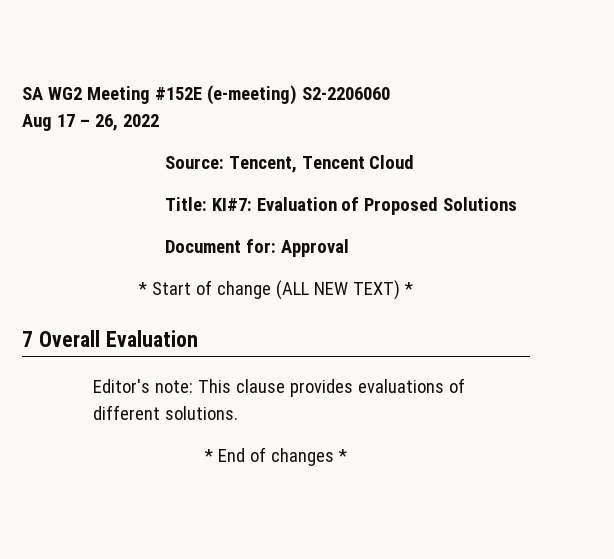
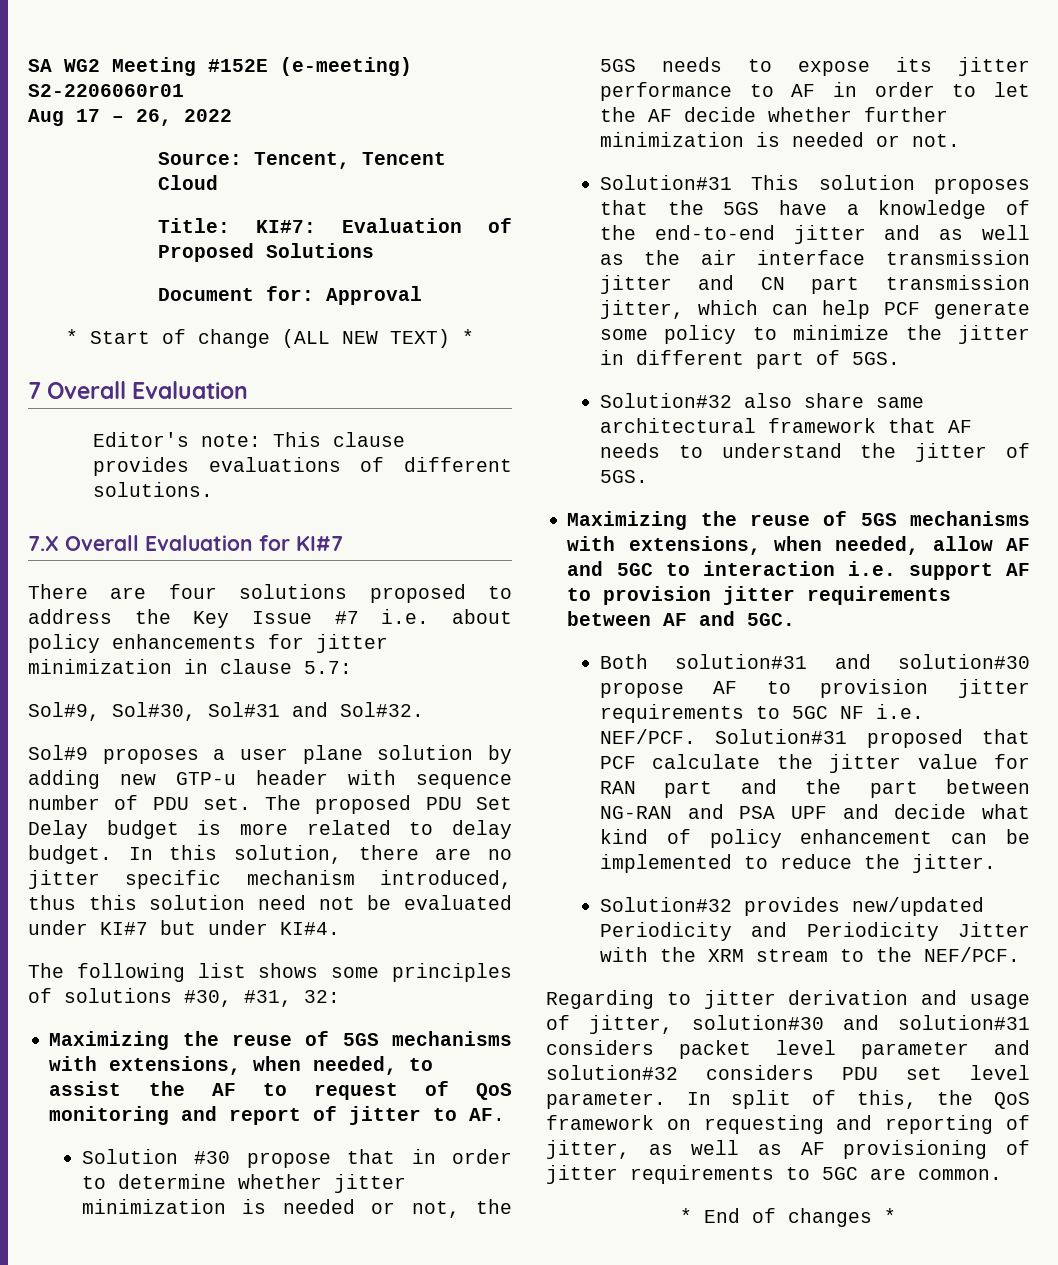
[301,87,390,100] S2-2206060 -> [28,84,184,97] S2-2206060r01
(239, 413) none -> [28,535,343,551] [28,584,512,603] [28,609,512,628] [28,634,388,653] [28,659,352,674] [28,702,424,721] [28,745,512,764] [28,770,512,789] [28,795,512,814] [28,820,512,839] [28,845,512,864] [28,870,512,889] [28,895,512,910] [28,920,340,935] [28,963,512,982] [28,988,340,1007] [49,1031,512,1050] [49,1056,434,1075] [49,1081,513,1100] [49,1106,506,1125] [81,1149,512,1168] [81,1174,406,1193] [81,1199,512,1218] [599,57,1030,76] [599,82,1030,101] [599,107,948,122] [599,132,960,147] [599,175,1030,194] [599,200,1030,219] [599,225,1030,244] [599,250,1030,265] [599,275,1030,294] [599,300,1030,319] [599,325,1030,344] [599,350,900,369] [599,393,924,408] [599,418,972,433] [599,443,1030,462] [599,470,648,483] [567,511,1030,530] [567,536,1030,555] [567,561,1030,580] [567,586,952,605] [567,611,796,626] [599,654,1030,669] [599,679,1030,698] [599,704,924,723] [599,729,1030,748] [599,754,1030,773] [599,779,1030,798] [599,804,1030,819] [599,829,1030,848] [599,854,996,873] [599,897,984,916] [599,922,1030,941] [599,947,1020,962] [546,990,1030,1009] [546,1015,1030,1034] [546,1040,1030,1059] [546,1065,1030,1080] [546,1090,1030,1109] [546,1115,1030,1134] [546,1140,1030,1159] [546,1165,1002,1184] // 7.X Overall Evaluation for KI#7 // There are four solutions proposed to address the Key Issue #7 i.e. about policy enhancements for jitter minimization in clause 5.7: // Sol#9, Sol#30, Sol#31 and Sol#32. // Sol#9 proposes a user plane solution by adding new GTP-u header with sequence number of PDU set. The proposed PDU Set Delay budget is more related to delay budget. In this solution, there are no jitter specific mechanism introduced, thus this solution need not be evaluated under KI#7 but under KI#4. // The following list shows some principles of solutions #30, #31, 32: // Maximizing the reuse of 5GS mechanisms with extensions, when needed, to assist the AF to request of QoS monitoring and report of jitter to AF. // Solution #30 propose that in order to determine whether jitter minimization is needed or not, the 5GS needs to expose its jitter performance to AF in order to let the AF decide whether further minimization is needed or not. // Solution#31 This solution proposes that the 5GS have a knowledge of the end-to-end jitter and as well as the air interface transmission jitter and CN part transmission jitter, which can help PCF generate some policy to minimize the jitter in different part of 5GS. // Solution#32 also share same architectural framework that AF needs to understand the jitter of 5GS. // Maximizing the reuse of 5GS mechanisms with extensions, when needed, allow AF and 5GC to interaction i.e. support AF to provision jitter requirements between AF and 5GC. // Both solution#31 and solution#30 propose AF to provision jitter requirements to 5GC NF i.e. NEF/PCF. Solution#31 proposed that PCF calculate the jitter value for RAN part and the part between NG-RAN and PSA UPF and decide what kind of policy enhancement can be implemented to reduce the jitter. // Solution#32 provides new/updated Periodicity and Periodicity Jitter with the XRM stream to the NEF/PCF. // Regarding to jitter derivation and usage of jitter, solution#30 and solution#31 considers packet level parameter and solution#32 considers PDU set level parameter. In split of this, the QoS framework on requesting and reporting of jitter, as well as AF provisioning of jitter requirements to 5GC are common.

